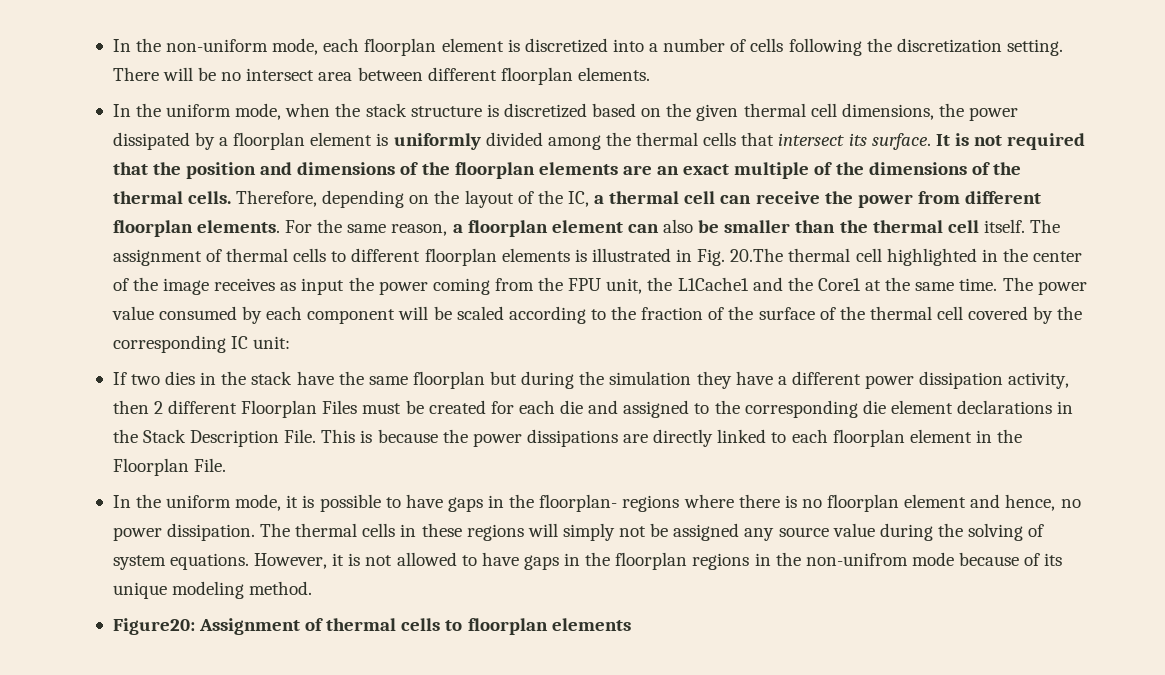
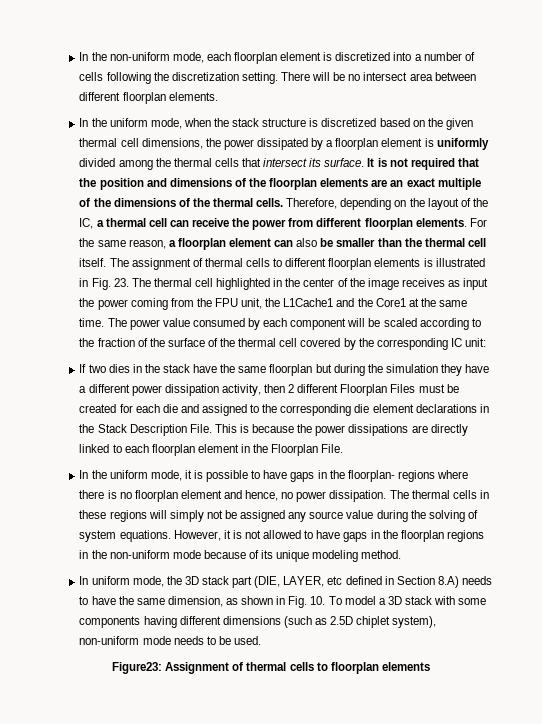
[730,248,784,262] 20.The -> [113,278,151,287] 23. The
[805,553,908,566] non-unifrom -> [109,550,170,559] non-uniform
[112,618,195,635] Figure20: -> [79,576,492,588] [79,596,487,608] [79,616,437,628] [79,636,262,645] [112,662,163,674] In uniform mode, the 3D stack part (DIE, LAYER, etc defined in Section 8.A) needs to have the same dimension, as shown in Fig. 10. To model a 3D stack with some components having different dimensions (such as 2.5D chiplet system), non-uniform mode needs to be used. // Figure23:

